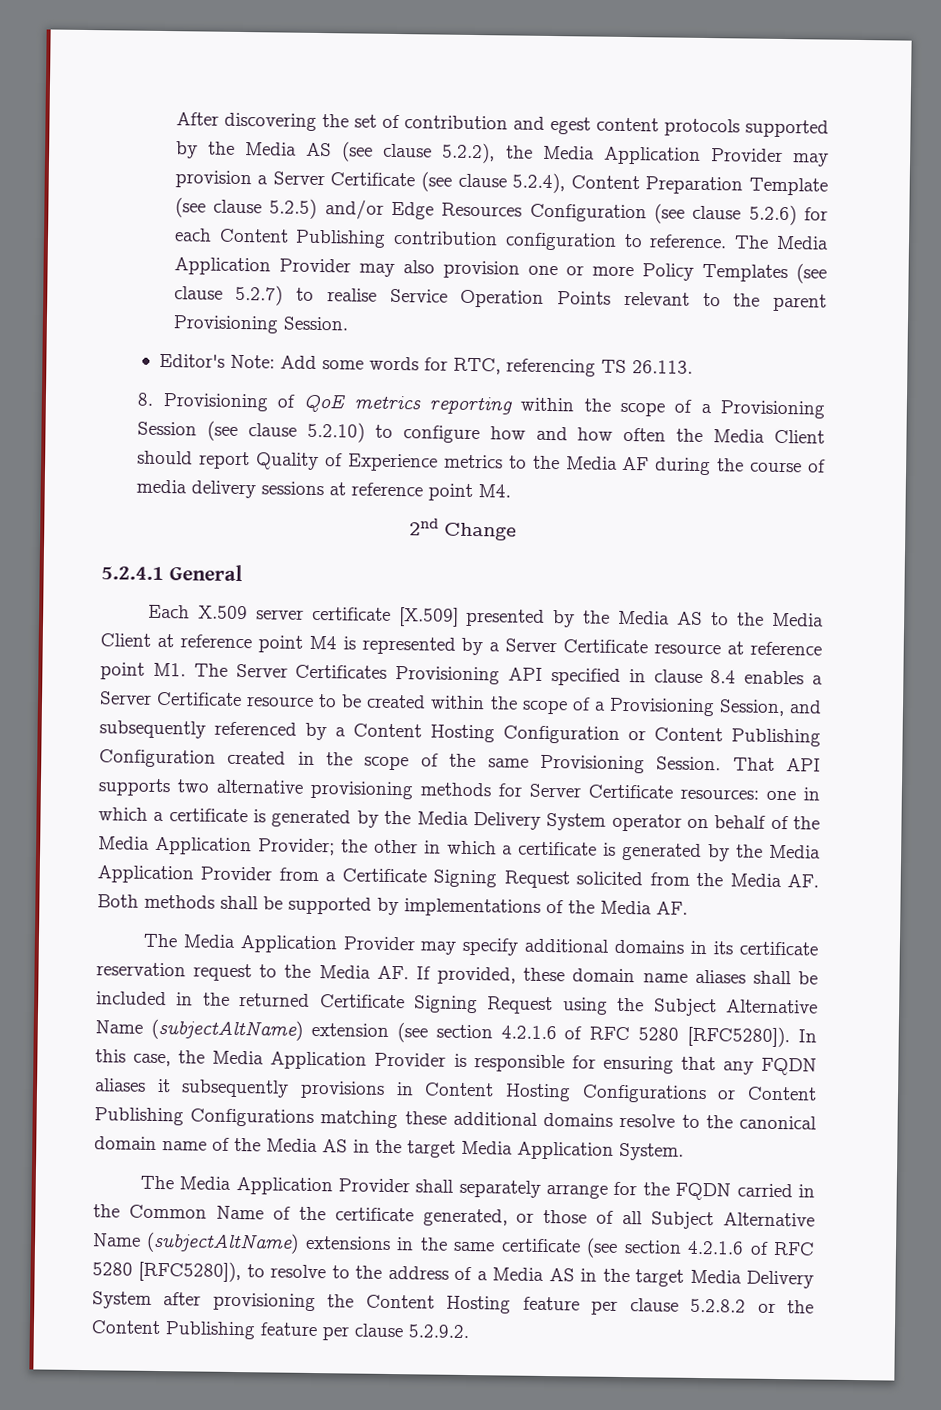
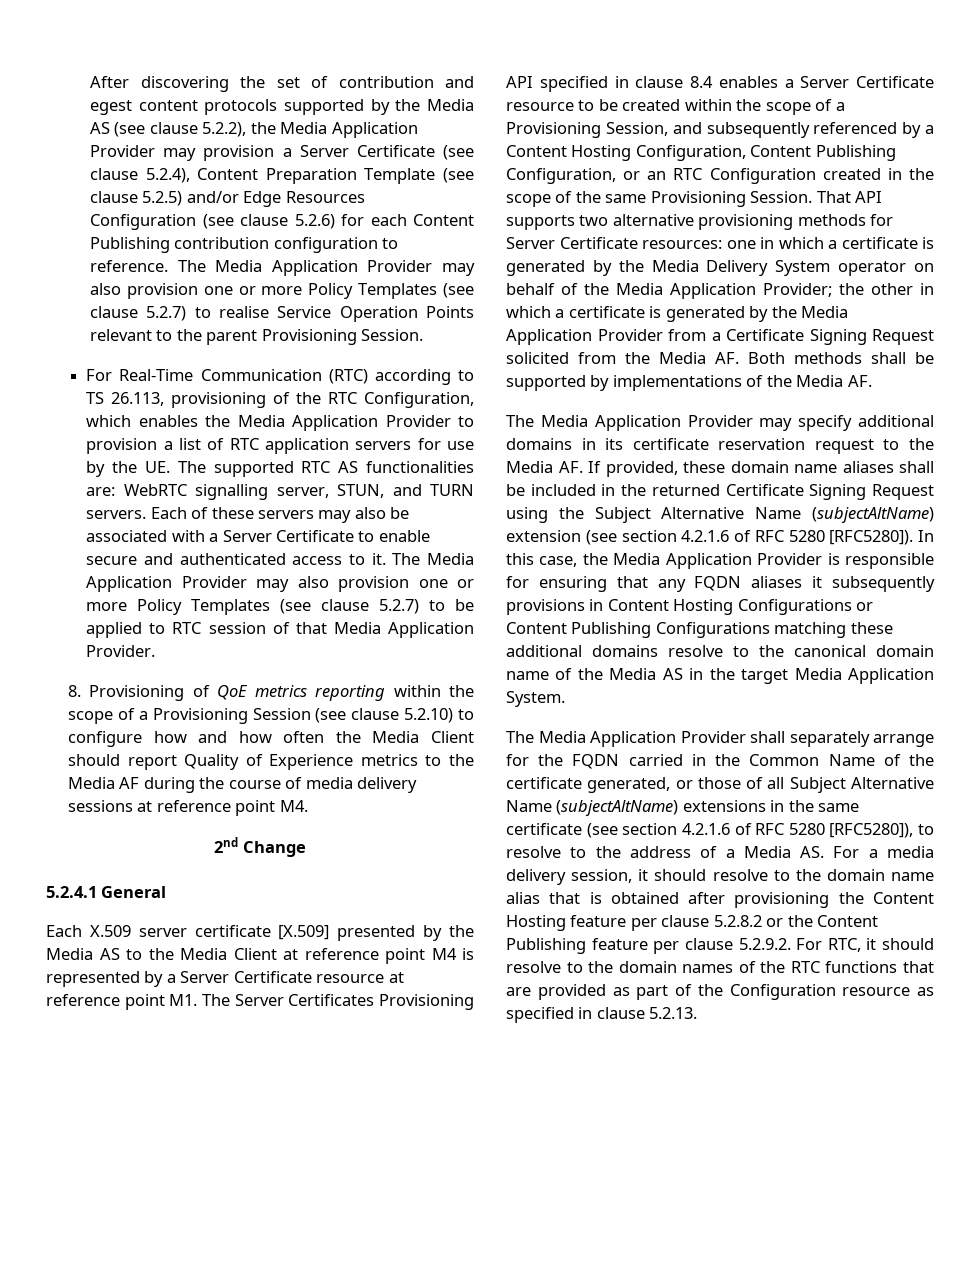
[159,353,694,377] Editor's Note: Add some words for RTC, referencing TS 26.113. -> [86,369,475,385] [86,392,474,408] [86,415,474,431] [86,438,475,454] [86,461,474,477] [86,484,475,500] [86,507,410,523] [86,530,430,542] [86,553,474,565] [86,576,475,592] [86,599,474,615] [86,622,474,638] [86,645,156,657] For Real-Time Communication (RTC) according to TS 26.113, provisioning of the RTC Configuration, which enables the Media Application Provider to provision a list of RTC application servers for use by the UE. The supported RTC AS functionalities are: WebRTC signalling server, STUN, and TURN servers. Each of these servers may also be associated with a Server Certificate to enable secure and authenticated access to it. The Media Application Provider may also provision one or more Policy Templates (see clause 5.2.7) to be applied to RTC session of that Media Application Provider.
[503,725,821,747] Configuration or Content Publishing -> [635,145,896,161] [506,168,703,184] Configuration, Content Publishing Configuration, or an RTC
[548,1268,814,1289] [92,1291,152,1309] AS in the target Media Delivery System -> [800,846,934,858] [506,869,934,885] [506,892,679,904] AS. For a media delivery session, it should resolve to the domain name alias that is obtained
(469, 1331) none -> [796,938,934,952] [506,961,934,973] [506,984,934,1000] [506,1007,698,1023] For RTC, it should resolve to the domain names of the RTC functions that are provided as part of the Configuration resource as specified in clause 5.2.13.

